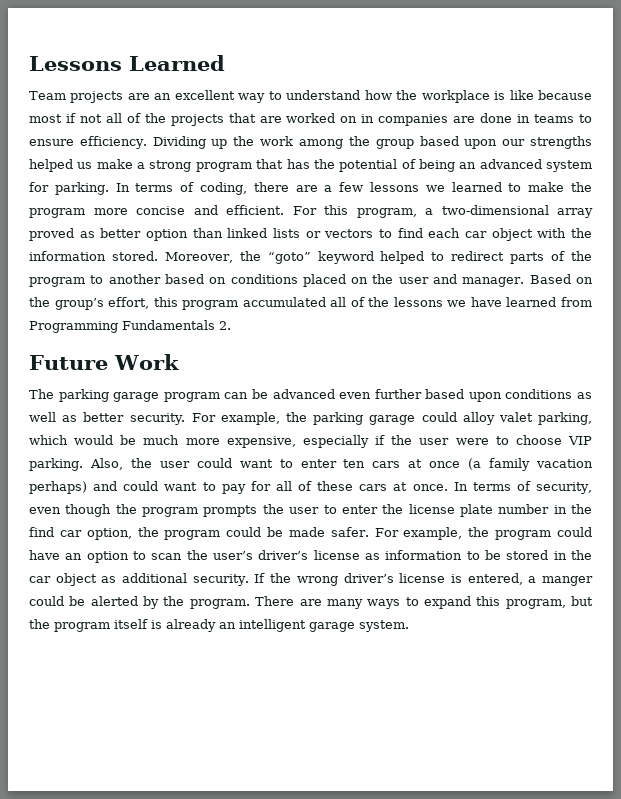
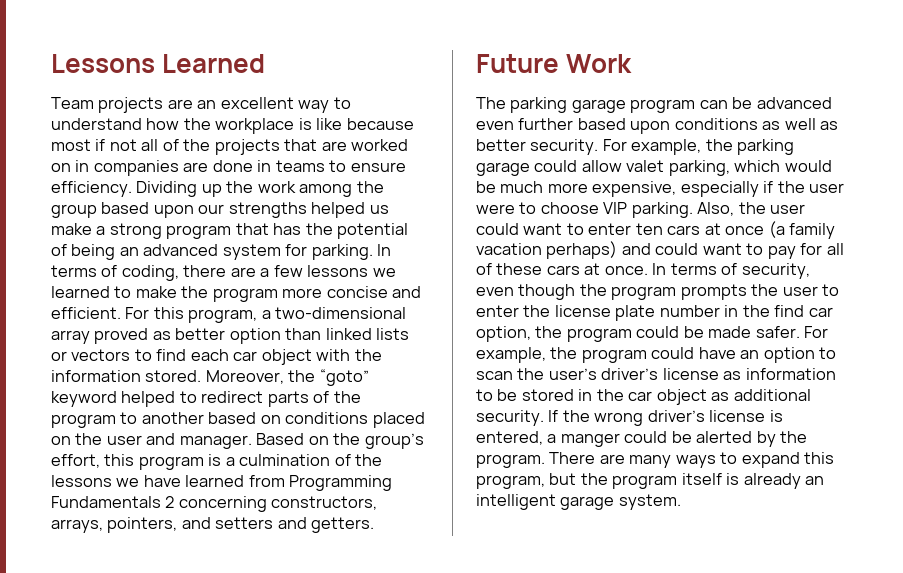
[242,297,347,307] accumulated all -> [208,454,331,466] is a culmination
[219,321,231,330] 2. -> [165,496,378,512] [51,517,375,533] 2 concerning constructors, arrays, pointers, and setters and getters.
[462,412,495,425] alloy -> [581,160,622,172] allow

